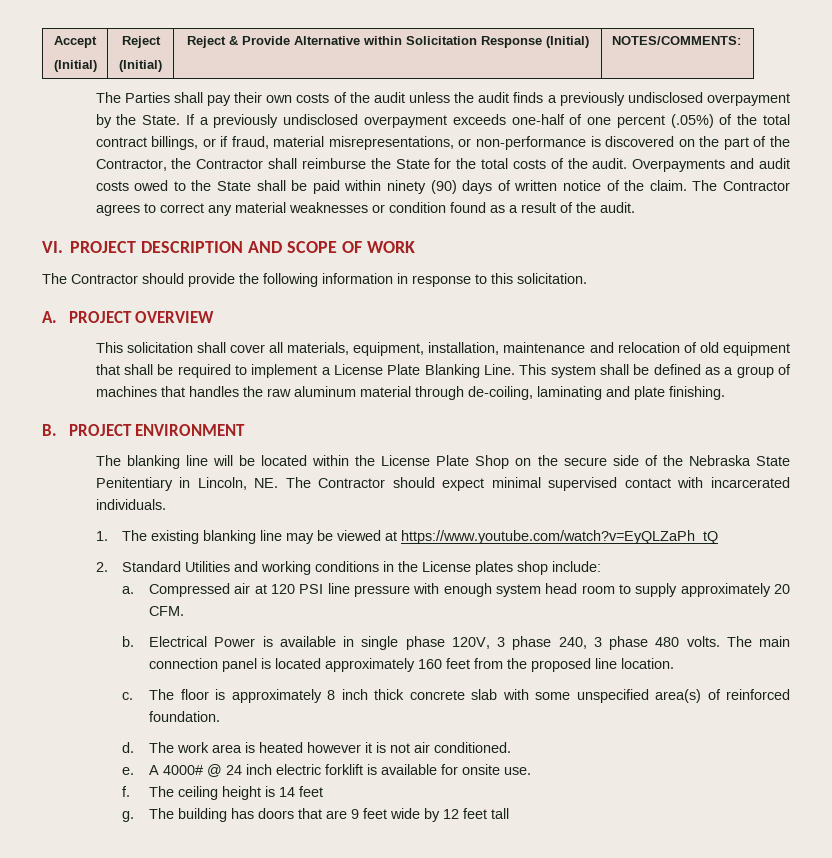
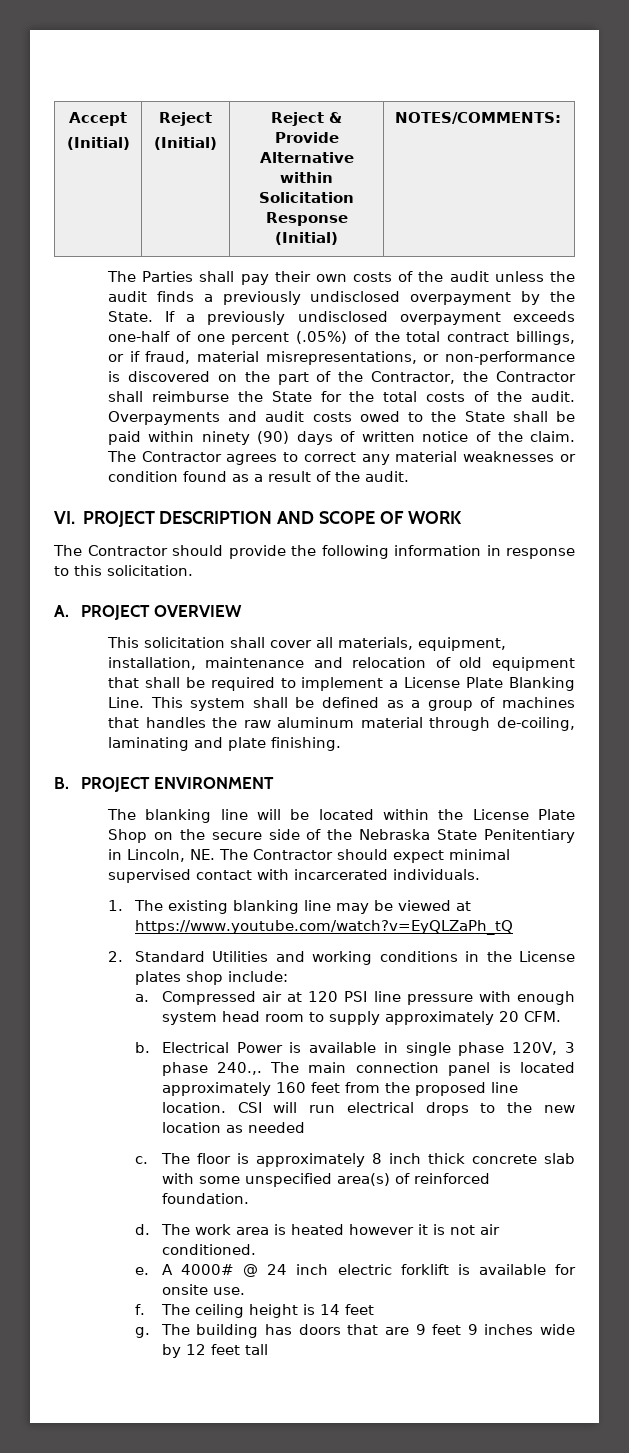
[558,636,720,650] 240, 3 phase 480 volts. -> [217,1062,263,1075] 240.,.
(675, 663) none -> [237,1102,575,1116] [161,1122,305,1133] CSI will run electrical drops to the new location as needed
(388, 813) none -> [467,1324,534,1335] 9 inches

